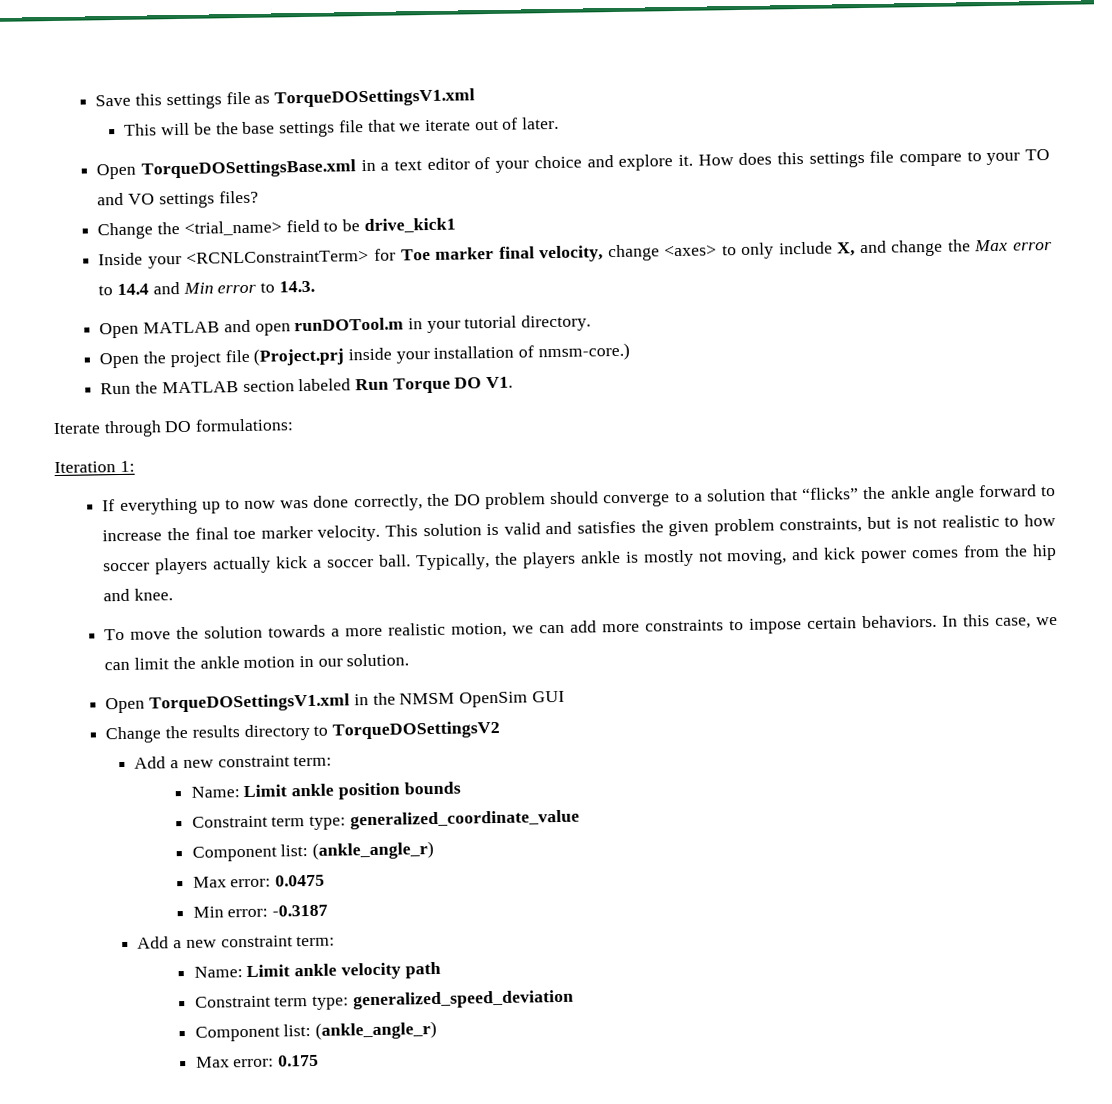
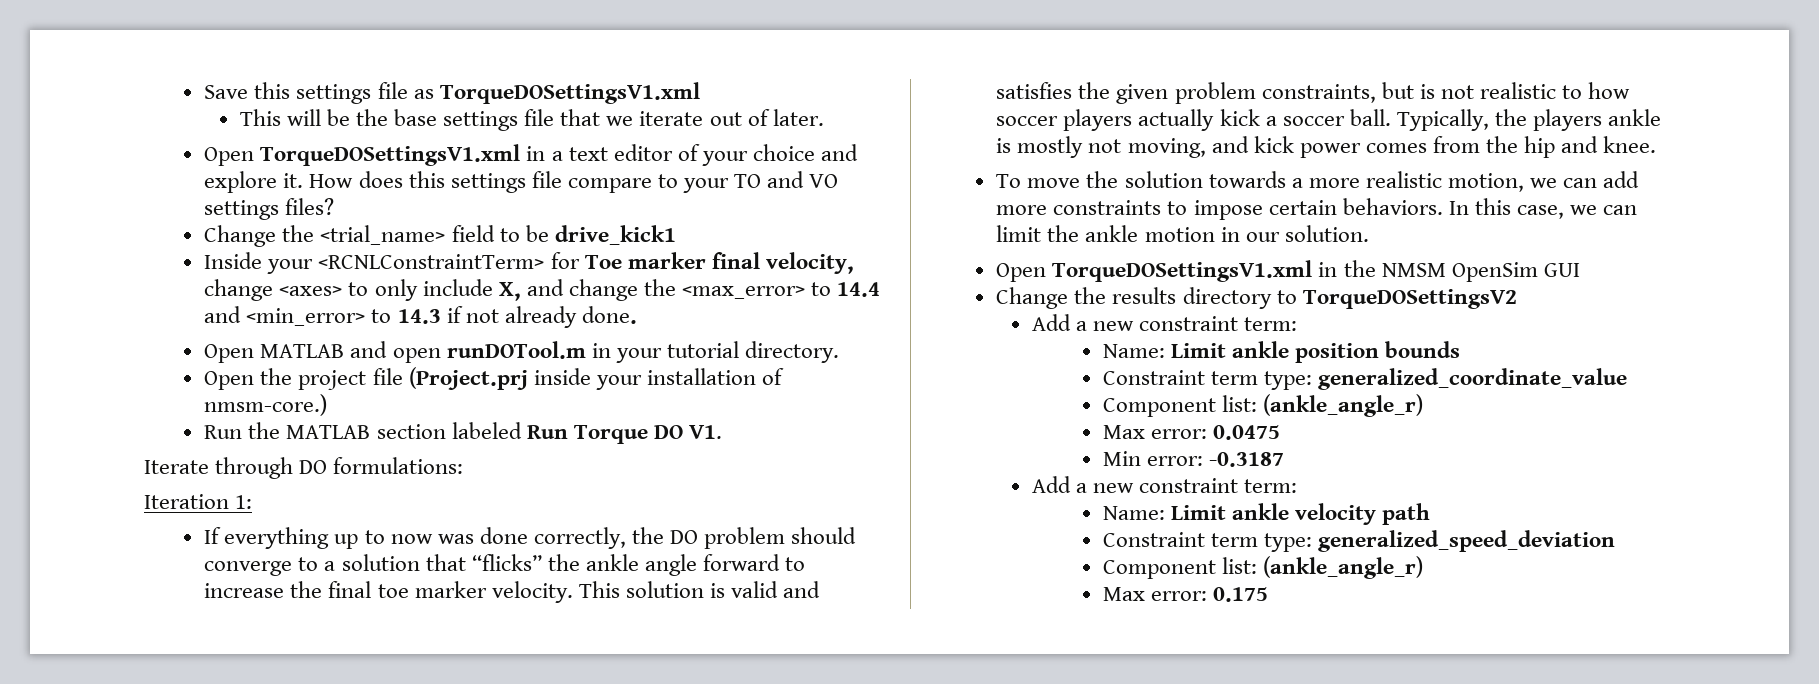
[141,159,357,179] TorqueDOSettingsBase.xml -> [260,144,521,166] TorqueDOSettingsV1.xml
[974,239,1052,252] Max error -> [681,286,805,299] <max_error>
[182,280,315,294] Min error to 14.3. -> [246,306,637,328] <min_error> to 14.3 if not already done.

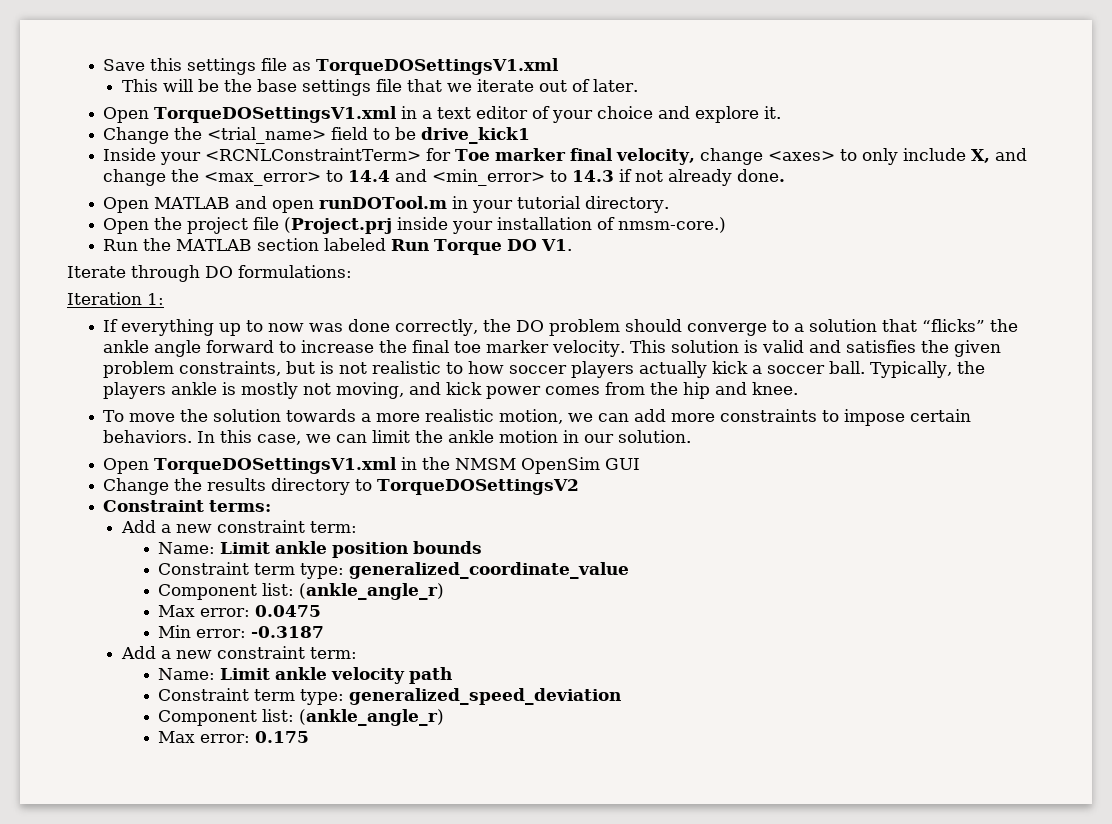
[309,171,839,193] [204,198,335,220] How does this settings file compare to your TO and VO settings files? -> (782, 112) none
(1517, 299) none -> [103,500,272,512] // Constraint terms:

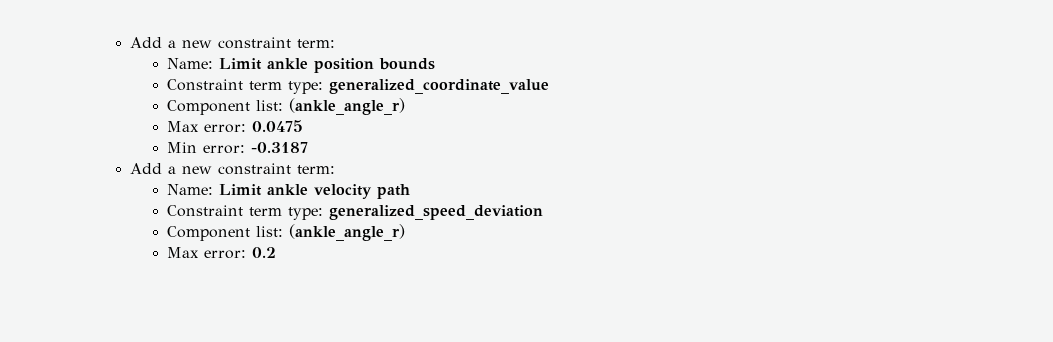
[103,58,560,75] [121,79,638,96] [103,106,782,123] [103,127,531,144] [103,148,1028,165] [103,169,786,186] [103,196,670,213] [103,217,727,234] [103,238,573,255] [67,265,352,282] [67,292,164,305] [103,319,1019,336] [103,340,1002,357] [103,361,986,378] [103,382,799,399] [103,409,972,426] [103,430,692,445] [103,457,641,474] [103,478,580,495] [103,500,272,512] Save this settings file as TorqueDOSettingsV1.xml // This will be the base settings file that we iterate out of later. // Open TorqueDOSettingsV1.xml in a text editor of your choice and explore it. // Change the <trial_name> field to be drive_kick1 // Inside your <RCNLConstraintTerm> for Toe marker final velocity, change <axes> to only include X, and change the <max_error> to 14.4 and <min_error> to 14.3 if not already done. // Open MATLAB and open runDOTool.m in your tutorial directory. // Open the project file (Project.prj inside your installation of nmsm-core.) // Run the MATLAB section labeled Run Torque DO V1. // Iterate through DO formulations: // Iteration 1: // If everything up to now was done correctly, the DO problem should converge to a solution that “flicks” the ankle angle forward to increase the final toe marker velocity. This solution is valid and satisfies the given problem constraints, but is not realistic to how soccer players actually kick a soccer ball. Typically, the players ankle is mostly not moving, and kick power comes from the hip and knee. // To move the solution towards a more realistic motion, we can add more constraints to impose certain behaviors. In this case, we can limit the ankle motion in our solution. // Open TorqueDOSettingsV1.xml in the NMSM OpenSim GUI // Change the results directory to TorqueDOSettingsV2 // Constraint terms: // -> (130, 42) none
[255,731,310,743] 0.175 -> [252,247,277,258] 0.2

